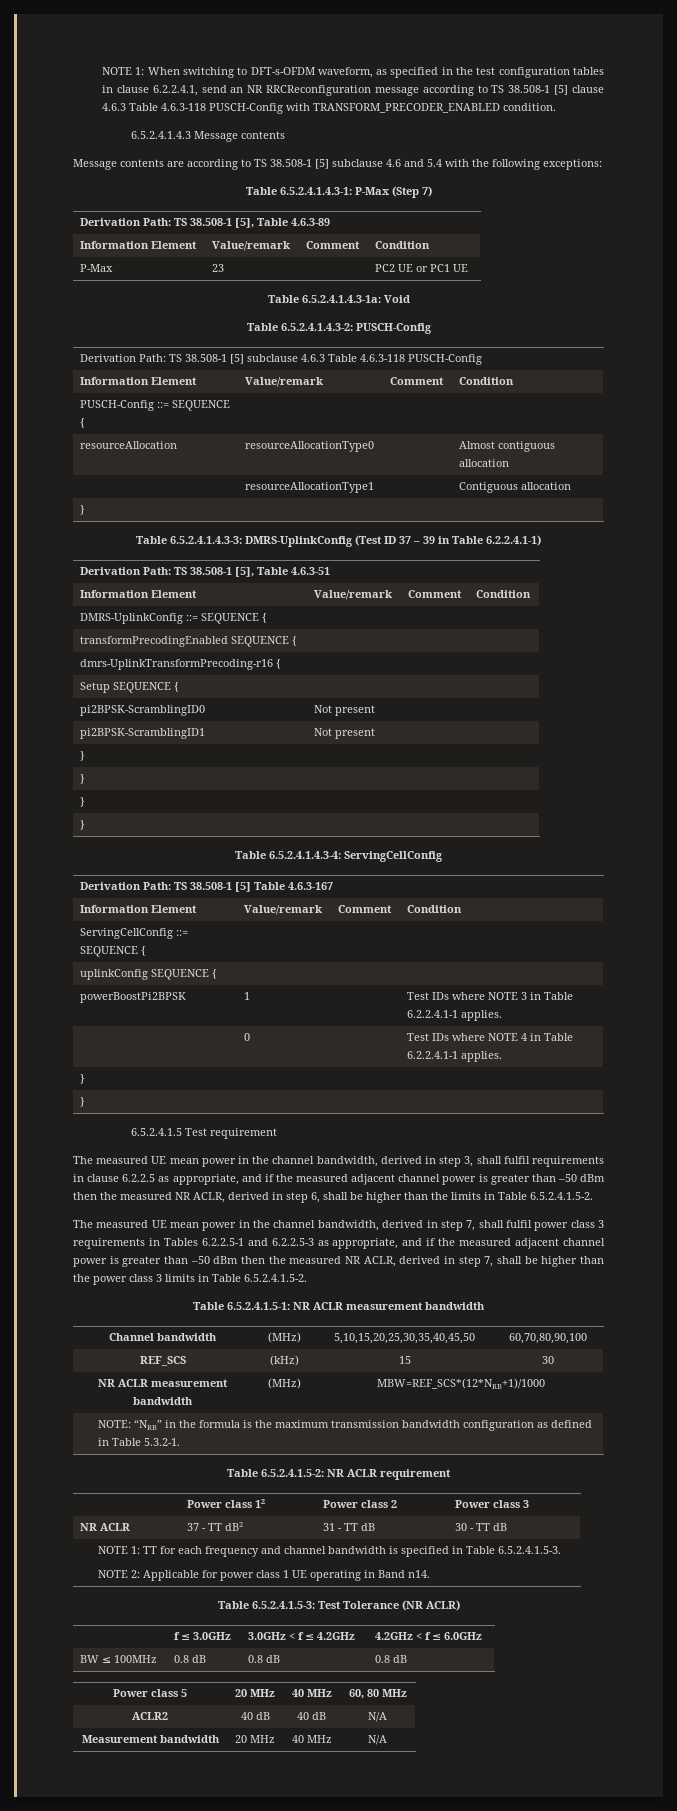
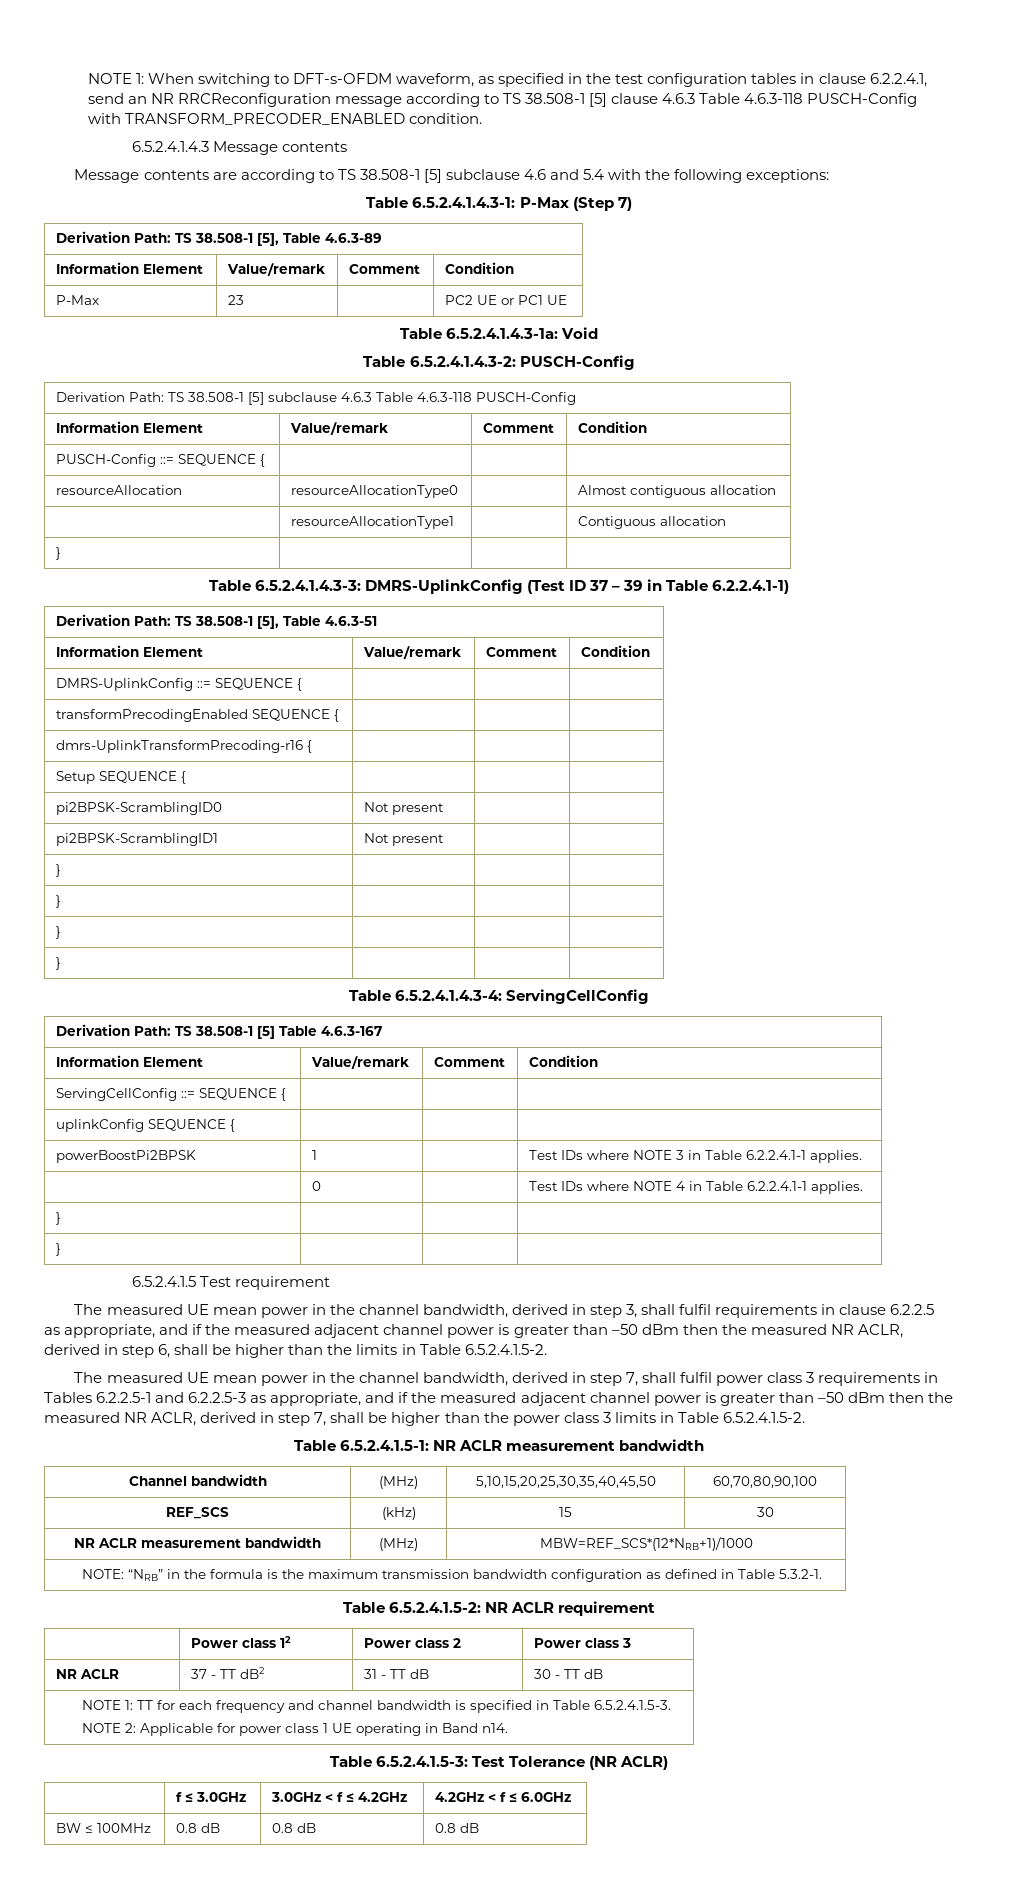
[113,1689,187,1697] [235,1689,275,1697] [291,1689,332,1697] [348,1689,407,1699] [132,1712,168,1720] [240,1712,270,1720] [297,1712,326,1720] [368,1712,387,1722] [81,1735,220,1743] [235,1735,275,1743] [291,1735,332,1743] [368,1735,387,1745] // Power class 5 | 20 MHz | 40 MHz | 60, 80 MHz // ACLR2 | 40 dB | 40 dB | N/A // Measurement bandwidth | 20 MHz | 40 MHz | N/A -> (479, 1828) none

